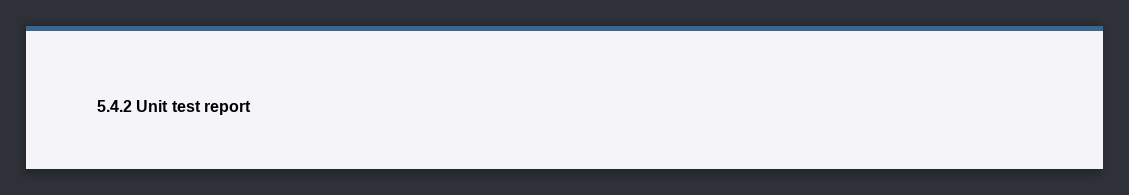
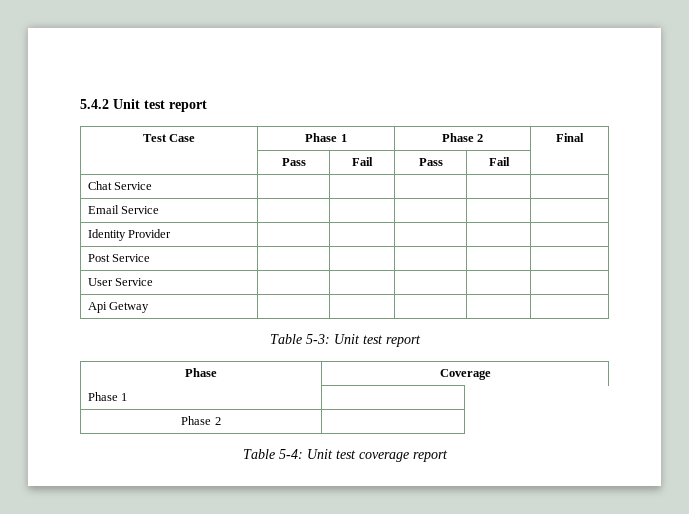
(251, 108) none -> [142,134,196,142] [305,133,347,142] [441,133,484,142] [556,133,584,142] [281,158,306,166] [352,157,373,166] [418,158,443,166] [488,157,510,166] [87,181,153,190] [87,205,160,214] [87,229,172,241] [87,254,151,262] [87,278,154,286] [87,302,150,313] [269,334,421,347] [185,368,217,377] [439,369,491,380] [87,392,128,401] [181,416,221,425] [242,449,448,462] // Test Case | Phase 1 | Phase 2 | Final // | Pass | Fail | Pass | Fail | // Chat Service | | | | | // Email Service | | | | | // Identity Provider | | | | | // Post Service | | | | | // User Service | | | | | // Api Getway | | | | | // Table 5-3: Unit test report // Phase | Coverage // Phase 1 | // Phase 2 | // Table 5-4: Unit test coverage report

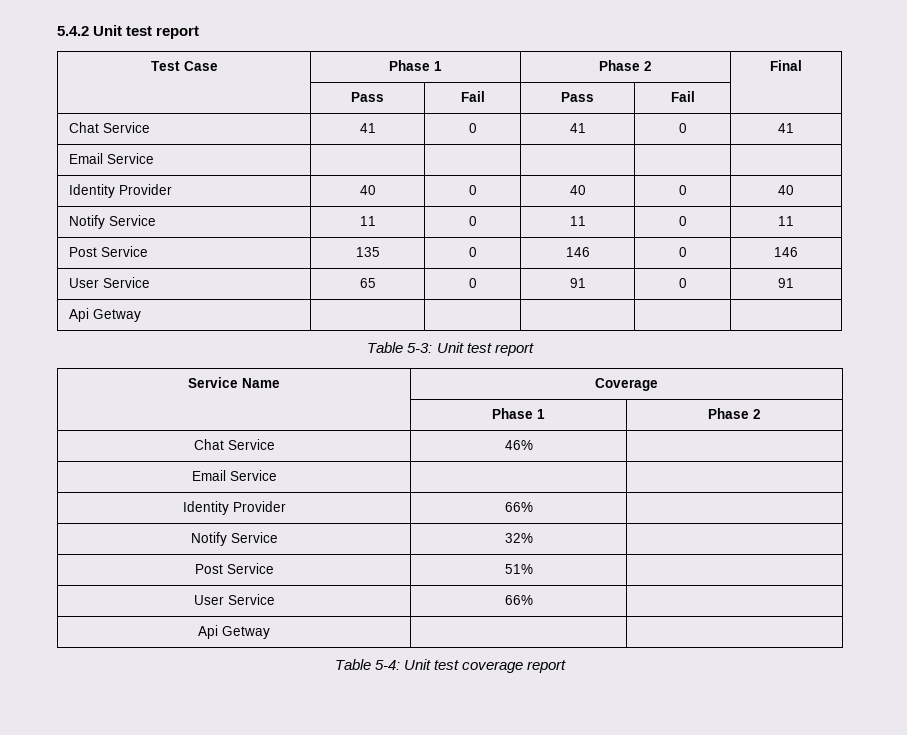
(153, 186) | | | | -> [359,123,376,133] [468,123,477,133] [569,123,586,133] [678,123,687,133] [778,123,794,133] 41 | 0 | 41 | 0 | 41
[87,254,151,262] [87,278,154,286] | | | | // Post Service | | | | | // User Service | | | | | -> [359,185,376,195] [468,185,477,195] [569,185,586,195] [678,185,687,195] [778,185,794,195] [68,215,156,229] [359,216,376,226] [468,216,477,226] [569,216,586,226] [678,216,687,226] [778,216,794,226] [68,246,148,257] [355,247,380,257] [468,247,477,257] [565,247,590,257] [678,247,687,257] [774,247,798,257] [68,277,150,288] [359,278,376,288] [468,278,477,288] [569,278,586,288] [678,278,687,288] [778,278,794,288] 40 | 0 | 40 | 0 | 40 // Notify Service | 11 | 0 | 11 | 0 | 11 // Post Service | 135 | 0 | 146 | 0 | 146 // User Service | 65 | 0 | 91 | 0 | 91
[185,368,217,377] Phase -> [188,377,280,388] Service Name
[87,392,128,401] [181,416,221,425] Phase 1 | // Phase 2 -> [492,408,545,419] [708,408,761,419] [193,439,275,450] [504,440,533,450] [191,470,277,481] [182,501,286,515] [504,502,533,512] [190,532,278,546] [504,533,533,543] [194,563,274,574] [504,564,533,574] [193,594,275,605] [504,595,533,605] [198,625,270,639] | Phase 1 | Phase 2 // Chat Service | 46% | // Email Service | | // Identity Provider | 66% | // Notify Service | 32% | // Post Service | 51% | // User Service | 66% | // Api Getway |

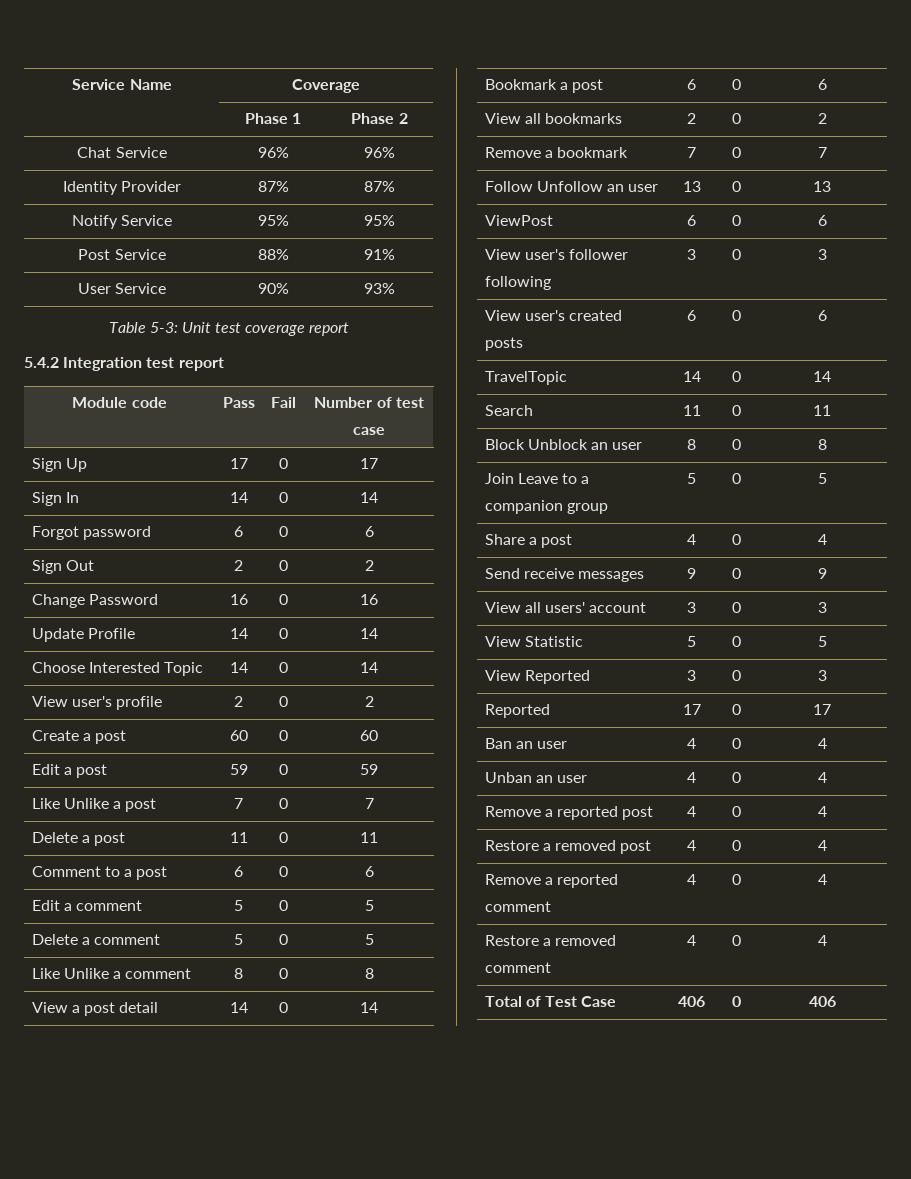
[57,25,200,39] [150,61,218,71] [389,60,442,71] [599,60,652,71] [770,60,802,71] [351,92,384,102] [460,91,485,102] [561,92,594,102] [670,91,695,102] [68,122,150,133] [359,123,376,133] [468,123,477,133] [569,123,586,133] [678,123,687,133] [778,123,794,133] [68,153,154,164] [68,184,172,198] [359,185,376,195] [468,185,477,195] [569,185,586,195] [678,185,687,195] [778,185,794,195] [68,215,156,229] [359,216,376,226] [468,216,477,226] [569,216,586,226] [678,216,687,226] [778,216,794,226] [68,246,148,257] [355,247,380,257] [468,247,477,257] [565,247,590,257] [678,247,687,257] [774,247,798,257] [68,277,150,288] [359,278,376,288] [468,278,477,288] [569,278,586,288] [678,278,687,288] [778,278,794,288] [68,308,141,322] [367,342,534,356] 5.4.2 Unit test report // Test Case | Phase 1 | Phase 2 | Final // | Pass | Fail | Pass | Fail | // Chat Service | 41 | 0 | 41 | 0 | 41 // Email Service | | | | | // Identity Provider | 40 | 0 | 40 | 0 | 40 // Notify Service | 11 | 0 | 11 | 0 | 11 // Post Service | 135 | 0 | 146 | 0 | 146 // User Service | 65 | 0 | 91 | 0 | 91 // Api Getway | | | | | // Table 5-3: Unit test report // -> (72, 84) none
[504,440,533,450] [191,470,277,481] [182,501,286,515] [504,502,533,512] [190,532,278,546] [504,533,533,543] [194,563,274,574] [504,564,533,574] [193,594,275,605] [504,595,533,605] [198,625,270,639] [334,659,400,670] 46% | // Email Service | | // Identity Provider | 66% | // Notify Service | 32% | // Post Service | 51% | // User Service | 66% | // Api Getway | | // Table 5-4: -> [257,147,289,158] [364,147,395,158] [62,181,182,195] [257,181,289,192] [364,181,395,192] [71,215,173,229] [257,215,289,226] [364,215,395,226] [78,249,166,260] [257,249,289,260] [364,249,395,260] [77,283,167,294] [257,283,289,294] [364,283,395,294] [108,322,178,333] 96% | 96% // Identity Provider | 87% | 87% // Notify Service | 95% | 95% // Post Service | 88% | 91% // User Service | 90% | 93% // Table 5-3:
(567, 666) none -> [24,357,224,371] [72,397,167,408] [222,397,255,408] [271,397,296,408] [314,397,424,408] [353,427,385,435] [31,458,87,472] [229,458,248,469] [279,458,288,469] [360,458,378,469] [31,492,79,506] [229,492,248,503] [279,492,288,503] [360,492,378,503] [31,526,151,540] [234,526,243,537] [279,526,288,537] [364,526,374,537] [31,560,94,574] [234,560,243,571] [279,560,288,571] [364,560,374,571] [31,594,158,608] [229,594,248,605] [279,594,288,605] [360,594,378,605] [31,628,135,642] [229,628,248,639] [279,628,288,639] [360,628,378,639] [31,662,204,676] [229,662,248,673] [279,662,288,673] [360,662,378,673] [31,696,163,710] [234,696,243,707] [279,696,288,707] [364,696,374,707] [31,730,127,744] [229,730,248,741] [279,730,288,741] [360,730,378,741] [31,764,108,778] [229,764,248,775] [279,764,288,775] [360,764,378,775] [31,798,157,812] [234,798,243,809] [279,798,288,809] [364,798,374,809] [31,832,126,846] [229,832,248,843] [279,832,288,843] [360,832,378,843] [31,866,168,880] [234,866,243,877] [279,866,288,877] [364,866,374,877] [31,900,143,911] [234,900,243,911] [279,900,288,911] [364,900,374,911] [31,934,161,945] [234,934,243,945] [279,934,288,945] [364,934,374,945] [31,968,192,979] [234,968,243,979] [279,968,288,979] [364,968,374,979] [31,1002,159,1016] [229,1002,248,1013] [279,1002,288,1013] [360,1002,378,1013] [484,79,604,93] [687,79,696,90] [732,79,741,90] [817,79,827,90] [484,113,623,124] [687,113,696,124] [732,113,741,124] [817,113,827,124] [484,147,629,158] [687,147,696,158] [732,147,741,158] [817,147,827,158] [484,181,659,192] [682,181,701,192] [732,181,741,192] [813,181,831,192] [484,215,553,226] [687,215,696,226] [732,215,741,226] [817,215,827,226] [484,249,629,260] [484,276,551,290] [687,249,696,260] [732,249,741,260] [817,249,827,260] [484,310,623,321] [484,337,523,351] [687,310,696,321] [732,310,741,321] [817,310,827,321] [484,371,567,385] [682,371,701,382] [732,371,741,382] [813,371,831,382] [484,405,533,416] [682,405,701,416] [732,405,741,416] [813,405,831,416] [484,439,643,450] [687,439,696,450] [732,439,741,450] [817,439,827,450] [484,473,590,484] [484,500,608,514] [687,473,696,484] [732,473,741,484] [817,473,827,484] [484,534,573,548] [687,534,696,545] [732,534,741,545] [817,534,827,545] [484,568,645,582] [687,568,696,579] [732,568,741,579] [817,568,827,579] [484,602,647,613] [687,602,696,613] [732,602,741,613] [817,602,827,613] [484,636,583,647] [687,636,696,647] [732,636,741,647] [817,636,827,647] [484,670,590,684] [687,670,696,681] [732,670,741,681] [817,670,827,681] [484,704,550,718] [682,704,701,715] [732,704,741,715] [813,704,831,715] [484,738,568,749] [687,738,696,749] [732,738,741,749] [817,738,827,749] [484,772,588,783] [687,772,696,783] [732,772,741,783] [817,772,827,783] [484,806,654,820] [687,806,696,817] [732,806,741,817] [817,806,827,817] [484,840,652,854] [687,840,696,851] [732,840,741,851] [817,840,827,851] [484,874,619,888] [484,901,551,912] [687,874,696,885] [732,874,741,885] [817,874,827,885] [484,935,617,946] [484,962,551,973] [687,935,696,946] [732,935,741,946] [817,935,827,946] [484,996,617,1007] [678,996,705,1007] [732,996,741,1007] [808,996,836,1007] // 5.4.2 Integration test report // Module code | Pass | Fail | Number of test case // Sign Up | 17 | 0 | 17 // Sign In | 14 | 0 | 14 // Forgot password | 6 | 0 | 6 // Sign Out | 2 | 0 | 2 // Change Password | 16 | 0 | 16 // Update Profile | 14 | 0 | 14 // Choose Interested Topic | 14 | 0 | 14 // View user's profile | 2 | 0 | 2 // Create a post | 60 | 0 | 60 // Edit a post | 59 | 0 | 59 // Like Unlike a post | 7 | 0 | 7 // Delete a post | 11 | 0 | 11 // Comment to a post | 6 | 0 | 6 // Edit a comment | 5 | 0 | 5 // Delete a comment | 5 | 0 | 5 // Like Unlike a comment | 8 | 0 | 8 // View a post detail | 14 | 0 | 14 // Bookmark a post | 6 | 0 | 6 // View all bookmarks | 2 | 0 | 2 // Remove a bookmark | 7 | 0 | 7 // Follow Unfollow an user | 13 | 0 | 13 // ViewPost | 6 | 0 | 6 // View user's follower following | 3 | 0 | 3 // View user's created posts | 6 | 0 | 6 // TravelTopic | 14 | 0 | 14 // Search | 11 | 0 | 11 // Block Unblock an user | 8 | 0 | 8 // Join Leave to a companion group | 5 | 0 | 5 // Share a post | 4 | 0 | 4 // Send receive messages | 9 | 0 | 9 // View all users' account | 3 | 0 | 3 // View Statistic | 5 | 0 | 5 // View Reported | 3 | 0 | 3 // Reported | 17 | 0 | 17 // Ban an user | 4 | 0 | 4 // Unban an user | 4 | 0 | 4 // Remove a reported post | 4 | 0 | 4 // Restore a removed post | 4 | 0 | 4 // Remove a reported comment | 4 | 0 | 4 // Restore a removed comment | 4 | 0 | 4 // Total of Test Case | 406 | 0 | 406

